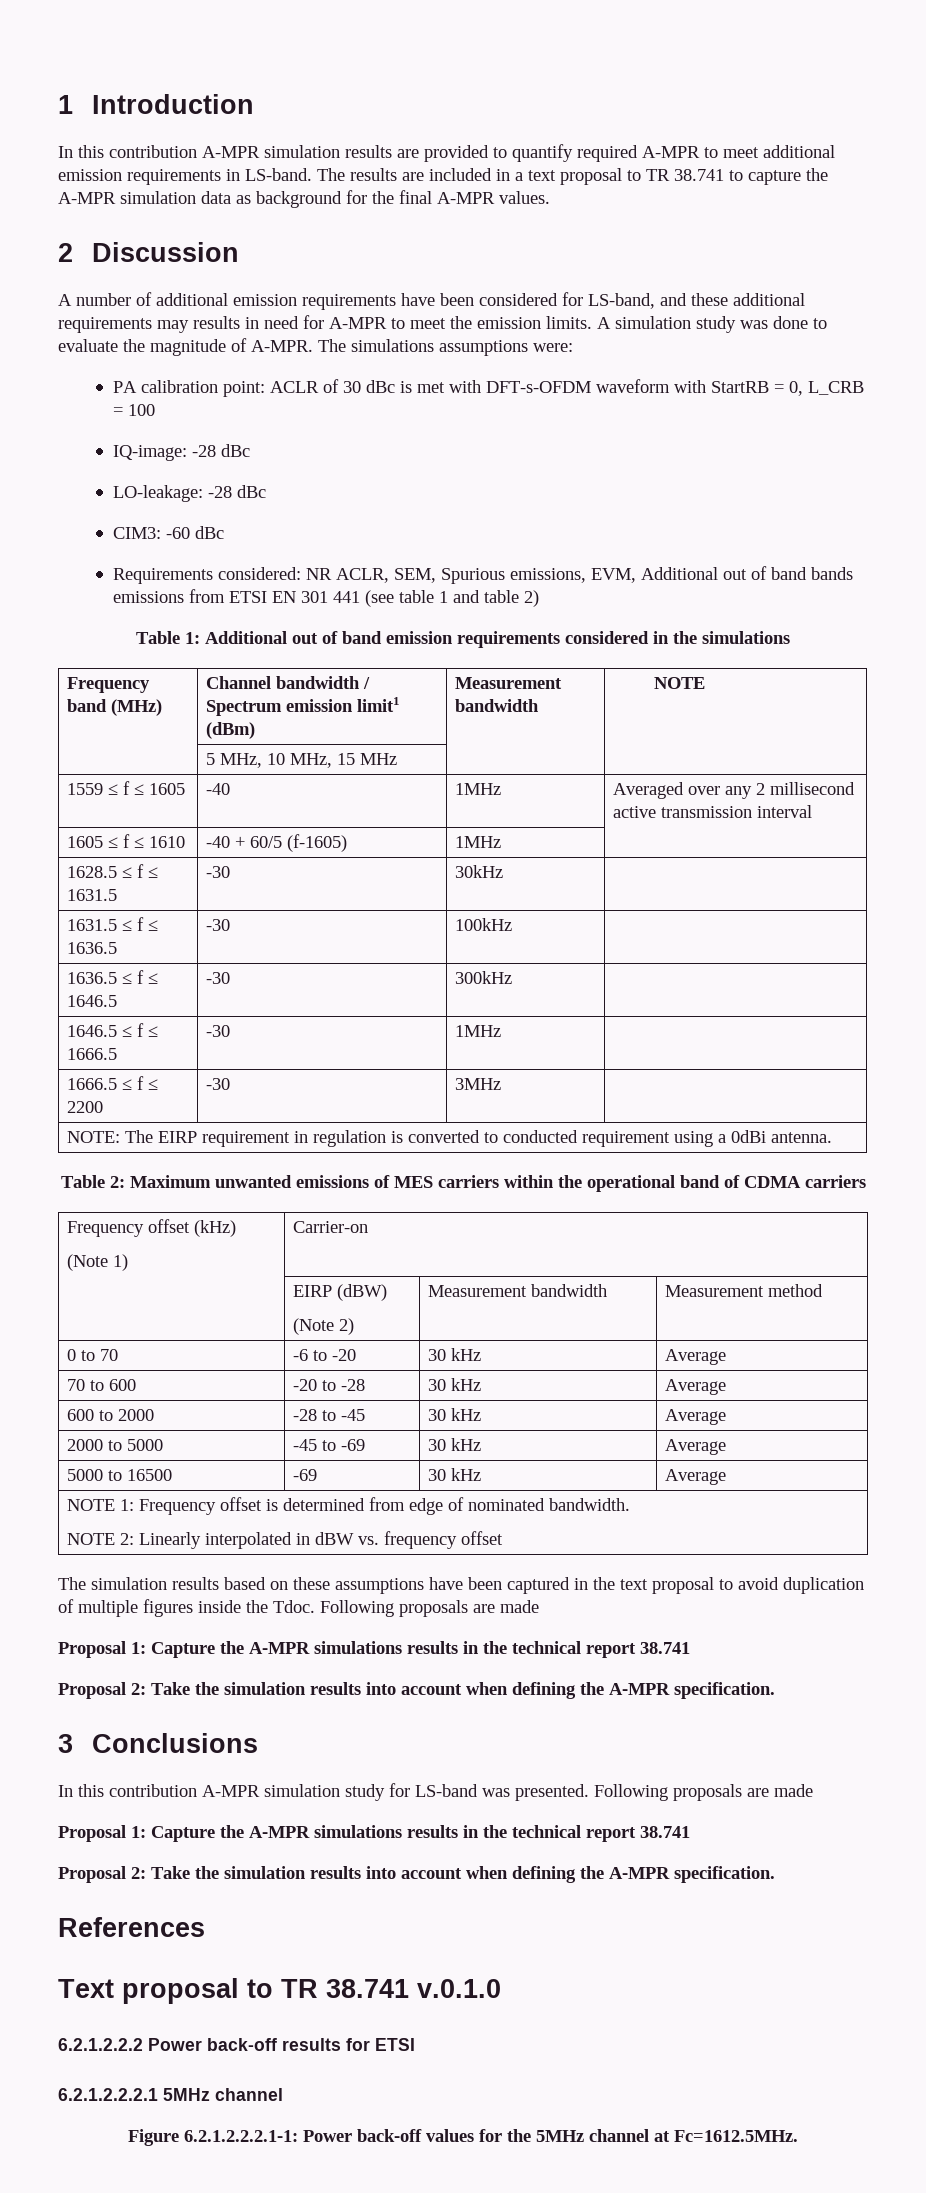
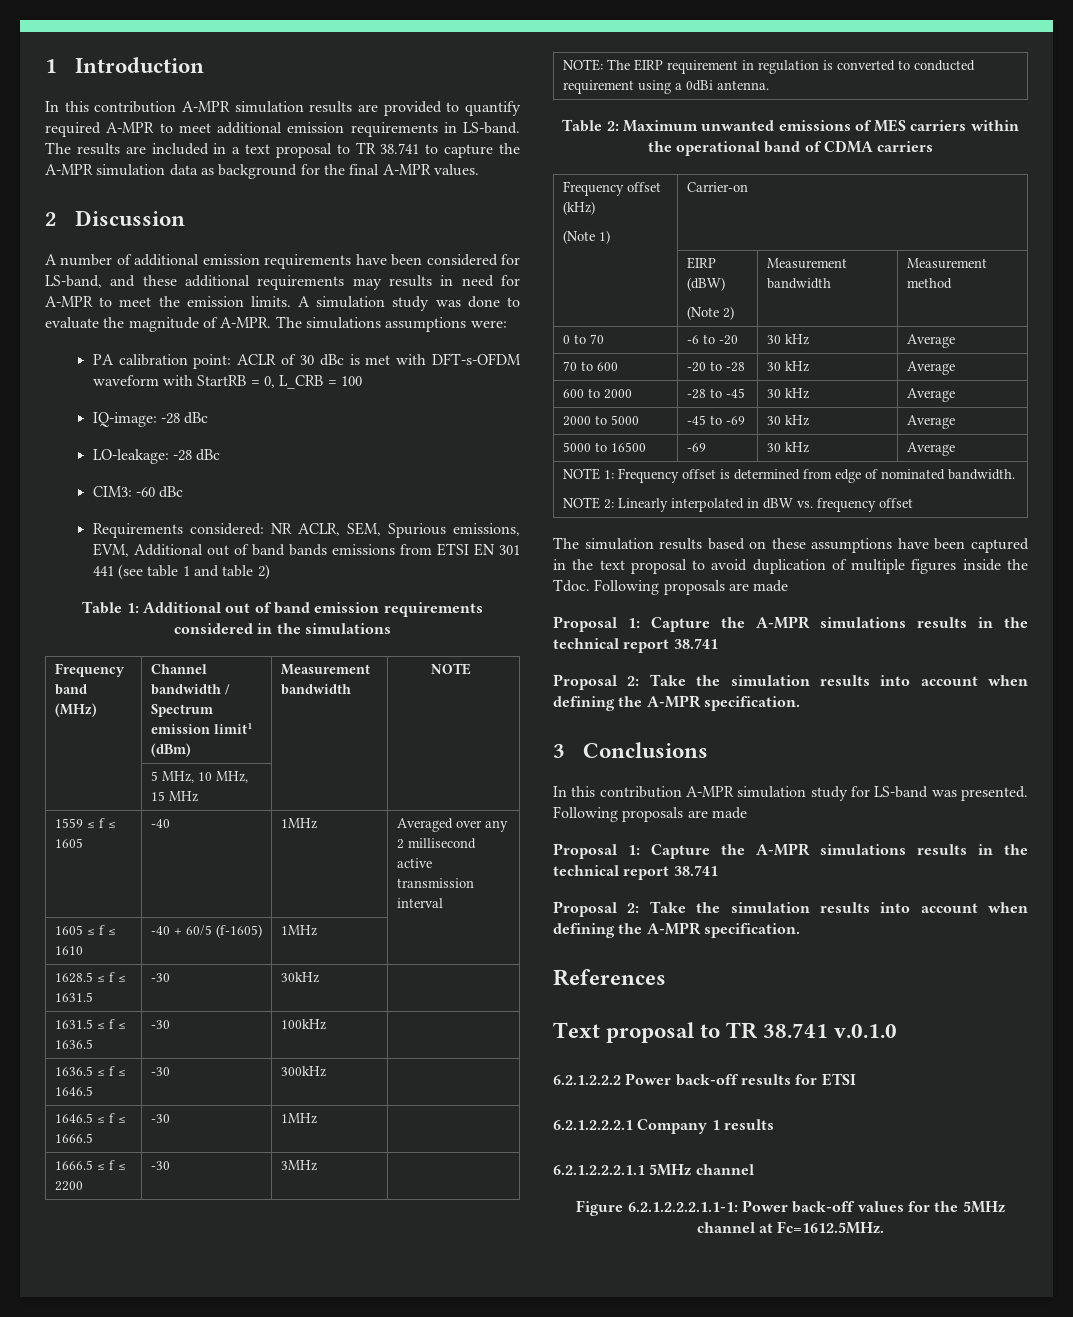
(158, 2094) none -> [637,1119,774,1134] [553,1165,645,1175] Company 1 results // 6.2.1.2.2.2.1.1
[184,2130,298,2142] 6.2.1.2.2.2.1-1: -> [627,1202,738,1212] 6.2.1.2.2.2.1.1-1:

